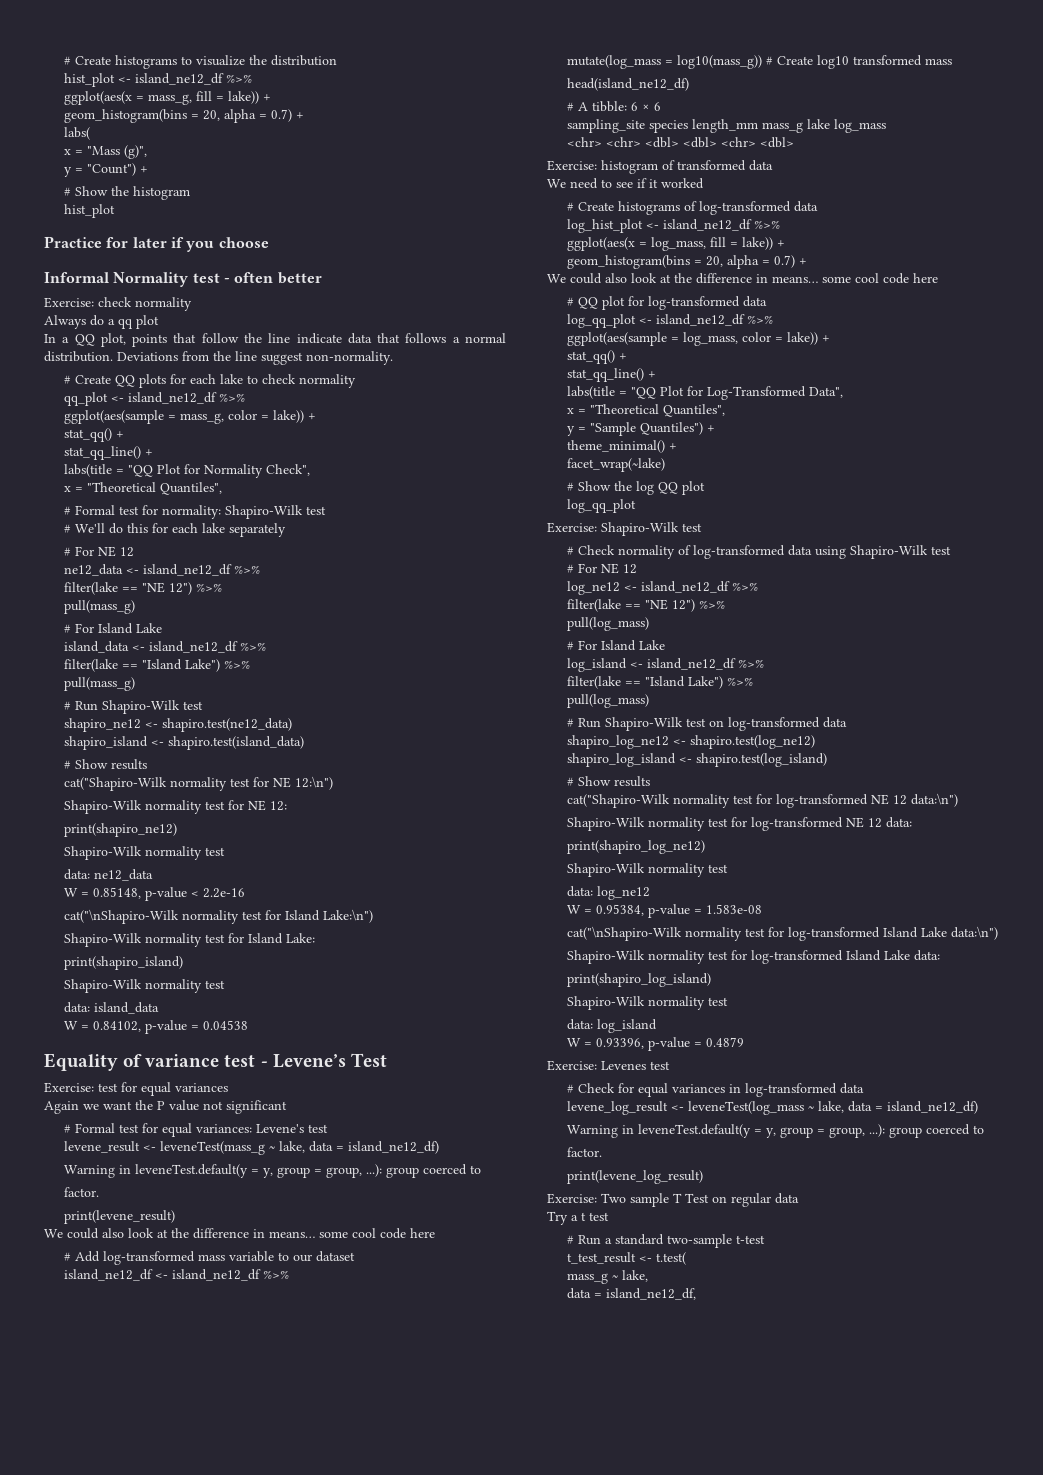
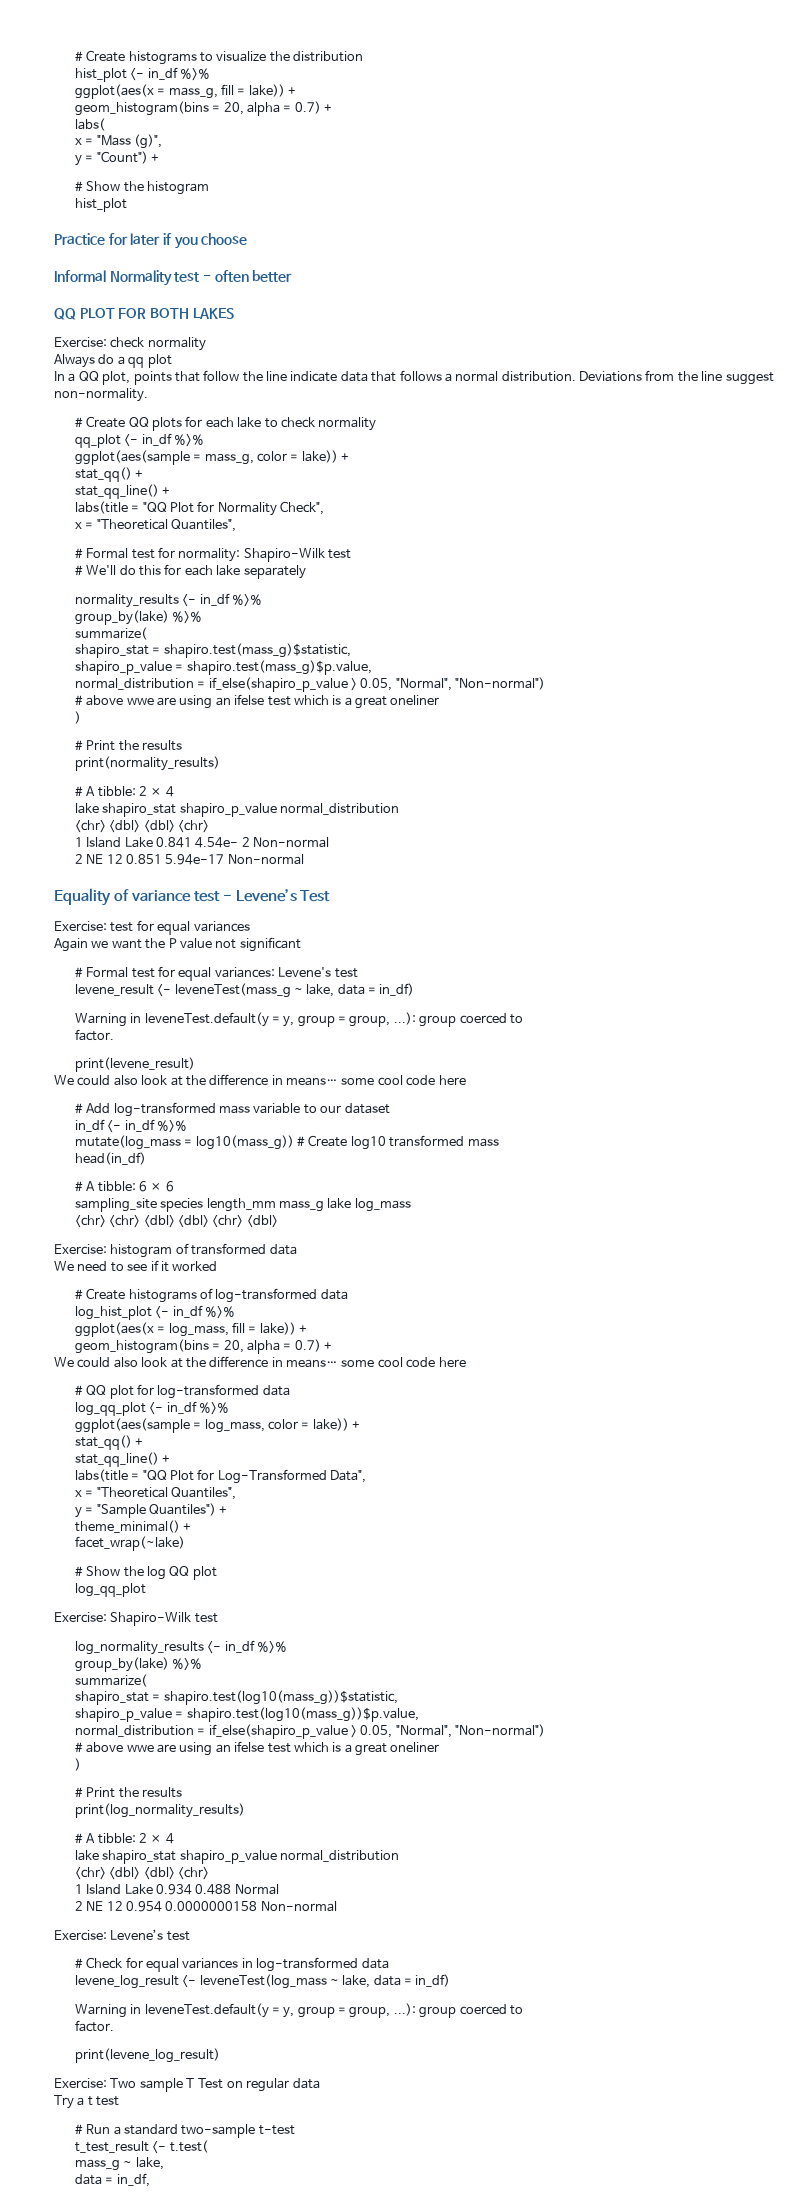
[135,73,225,85] island_ne12_df -> [147,67,178,80] in_df
(322, 278) none -> [54,308,234,320] // QQ PLOT FOR BOTH LAKES
[128,392,218,404] island_ne12_df -> [141,433,172,446] in_df
[64,546,135,557] [64,564,261,576] [64,582,223,595] [64,600,136,614] [64,623,163,634] [64,641,267,653] [64,659,251,672] [64,677,136,691] [64,700,204,714] [64,718,293,732] [64,736,305,750] [64,759,148,770] [64,776,334,791] [64,800,288,814] [64,823,178,837] [64,846,226,860] [64,869,154,881] [64,887,246,901] [64,909,374,924] [64,933,316,947] [64,956,184,970] [64,979,226,993] [64,1002,160,1014] [64,1020,249,1034] # For NE 12 // ne12_data <- island_ne12_df %>% // filter(lake == "NE 12") %>% // pull(mass_g) // # For Island Lake // island_data <- island_ne12_df %>% // filter(lake == "Island Lake") %>% // pull(mass_g) // # Run Shapiro-Wilk test // shapiro_ne12 <- shapiro.test(ne12_data) // shapiro_island <- shapiro.test(island_data) // # Show results // cat("Shapiro-Wilk normality test for NE 12:\n") // Shapiro-Wilk normality test for NE 12: // print(shapiro_ne12) // Shapiro-Wilk normality test // data: ne12_data // W = 0.85148, p-value < 2.2e-16 // cat("\nShapiro-Wilk normality test for Island Lake:\n") // Shapiro-Wilk normality test for Island Lake: // print(shapiro_island) // Shapiro-Wilk normality test // data: island_data // W = 0.84102, p-value = 0.04538 -> [74,593,263,608] [74,610,203,625] [74,627,147,640] [74,643,351,658] [74,660,372,675] [74,677,546,692] [74,694,440,709] [74,711,81,724] [74,740,183,751] [74,756,220,771] [74,786,174,797] [74,803,400,817] [74,820,210,833] [74,837,330,848] [74,854,304,865] normality_results <- in_df %>% // group_by(lake) %>% // summarize( // shapiro_stat = shapiro.test(mass_g)$statistic, // shapiro_p_value = shapiro.test(mass_g)$p.value, // normal_distribution = if_else(shapiro_p_value > 0.05, "Normal", "Non-normal") // # above wwe are using an ifelse test which is a great oneliner // ) // # Print the results // print(normality_results) // # A tibble: 2 × 4 // lake shapiro_stat shapiro_p_value normal_distribution // <chr> <dbl> <dbl> <chr> // 1 Island Lake 0.841 4.54e- 2 Non-normal // 2 NE 12 0.851 5.94e-17 Non-normal
[348,1141,440,1154] island_ne12_df) -> [379,983,415,996] in_df)
[64,1269,262,1281] island_ne12_df <- island_ne12_df -> [74,1119,155,1133] in_df <- in_df
[567,78,690,91] head(island_ne12_df) -> [74,1152,146,1165] head(in_df)
[663,219,753,231] island_ne12_df -> [172,1305,203,1318] in_df
[656,314,746,326] island_ne12_df -> [166,1401,197,1414] in_df
[567,545,952,559] [567,563,638,574] [567,581,759,595] [567,599,726,612] [567,617,650,631] [567,640,666,651] [567,658,765,672] [567,676,754,689] [567,694,650,708] [567,717,848,731] [567,735,816,749] [567,753,828,767] [567,776,651,787] [567,793,959,808] [567,817,913,831] [567,840,706,854] [567,863,729,877] [567,886,651,900] [567,904,763,918] [567,926,999,941] [567,950,941,964] [567,973,712,987] [567,996,729,1010] [567,1019,658,1033] [567,1037,745,1051] [547,1060,646,1071] # Check normality of log-transformed data using Shapiro-Wilk test // # For NE 12 // log_ne12 <- island_ne12_df %>% // filter(lake == "NE 12") %>% // pull(log_mass) // # For Island Lake // log_island <- island_ne12_df %>% // filter(lake == "Island Lake") %>% // pull(log_mass) // # Run Shapiro-Wilk test on log-transformed data // shapiro_log_ne12 <- shapiro.test(log_ne12) // shapiro_log_island <- shapiro.test(log_island) // # Show results // cat("Shapiro-Wilk normality test for log-transformed NE 12 data:\n") // Shapiro-Wilk normality test for log-transformed NE 12 data: // print(shapiro_log_ne12) // Shapiro-Wilk normality test // data: log_ne12 // W = 0.95384, p-value = 1.583e-08 // cat("\nShapiro-Wilk normality test for log-transformed Island Lake data:\n") // Shapiro-Wilk normality test for log-transformed Island Lake data: // print(shapiro_log_island) // Shapiro-Wilk normality test // data: log_island // W = 0.93396, p-value = 0.4879 // Exercise: Levenes -> [74,1640,288,1655] [74,1657,203,1672] [74,1674,147,1687] [74,1690,398,1705] [74,1707,419,1722] [74,1724,546,1739] [74,1741,440,1756] [74,1758,81,1771] [74,1787,183,1798] [74,1803,245,1818] [74,1833,174,1844] [74,1850,400,1864] [74,1867,210,1880] [74,1884,279,1895] [74,1901,337,1912] [54,1929,164,1941] log_normality_results <- in_df %>% // group_by(lake) %>% // summarize( // shapiro_stat = shapiro.test(log10(mass_g))$statistic, // shapiro_p_value = shapiro.test(log10(mass_g))$p.value, // normal_distribution = if_else(shapiro_p_value > 0.05, "Normal", "Non-normal") // # above wwe are using an ifelse test which is a great oneliner // ) // # Print the results // print(log_normality_results) // # A tibble: 2 × 4 // lake shapiro_stat shapiro_p_value normal_distribution // <chr> <dbl> <dbl> <chr> // 1 Island Lake 0.934 0.488 Normal // 2 NE 12 0.954 0.0000000158 Non-normal // Exercise: Levene’s
[887,1101,979,1114] island_ne12_df) -> [415,1974,451,1987] in_df)
[606,1288,697,1300] island_ne12_df, -> [116,2173,150,2187] in_df,

